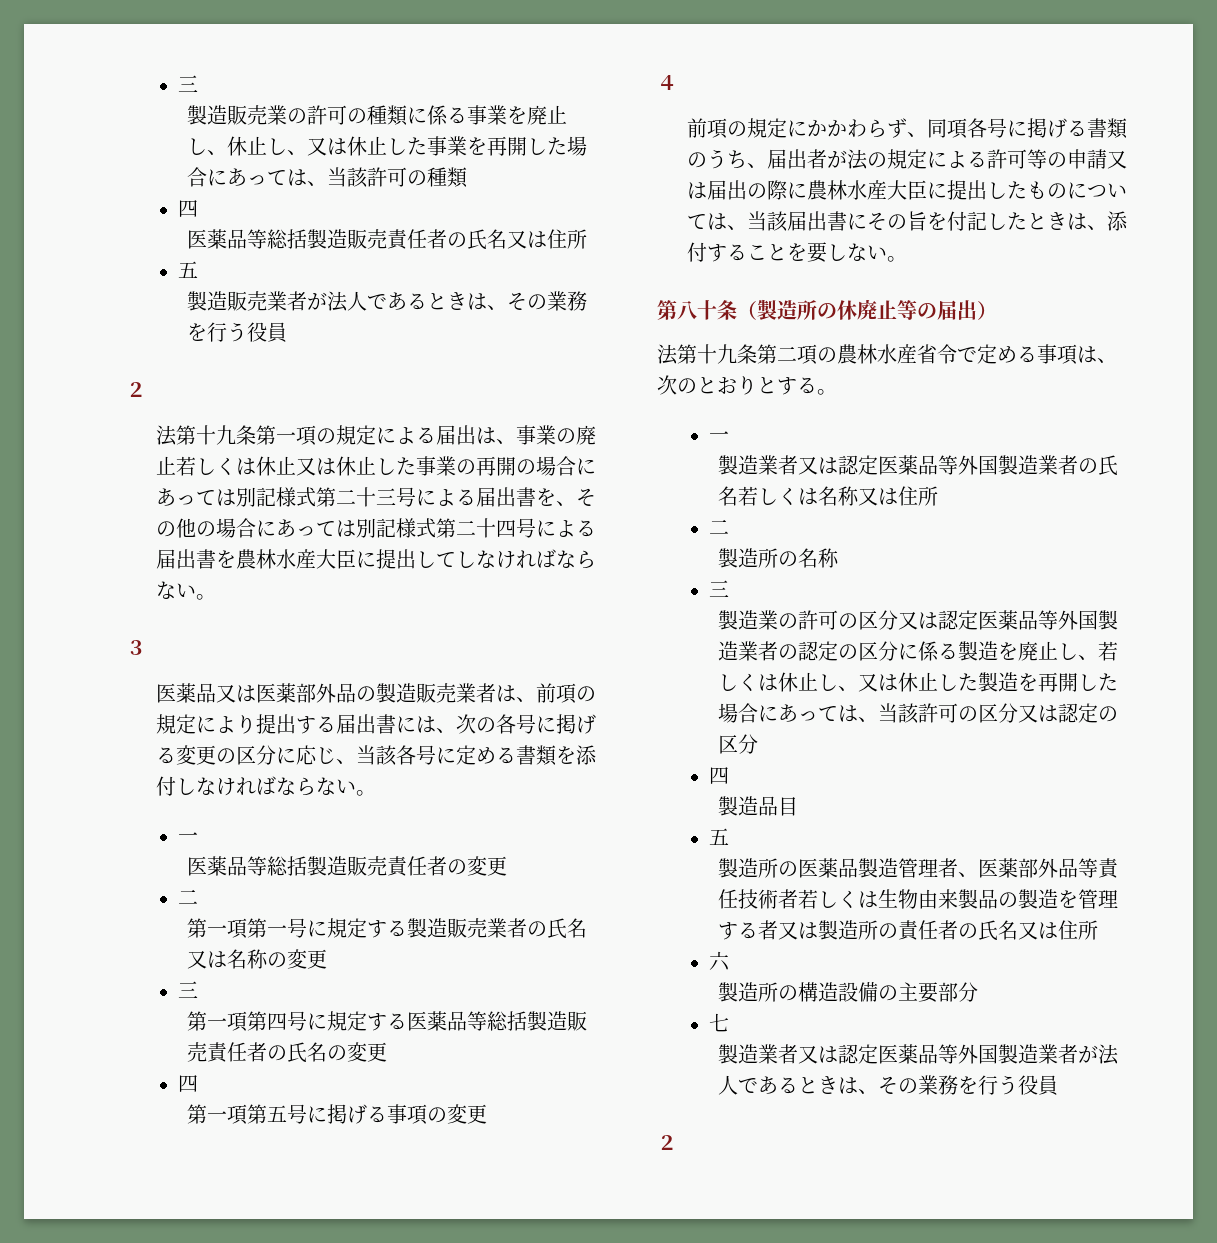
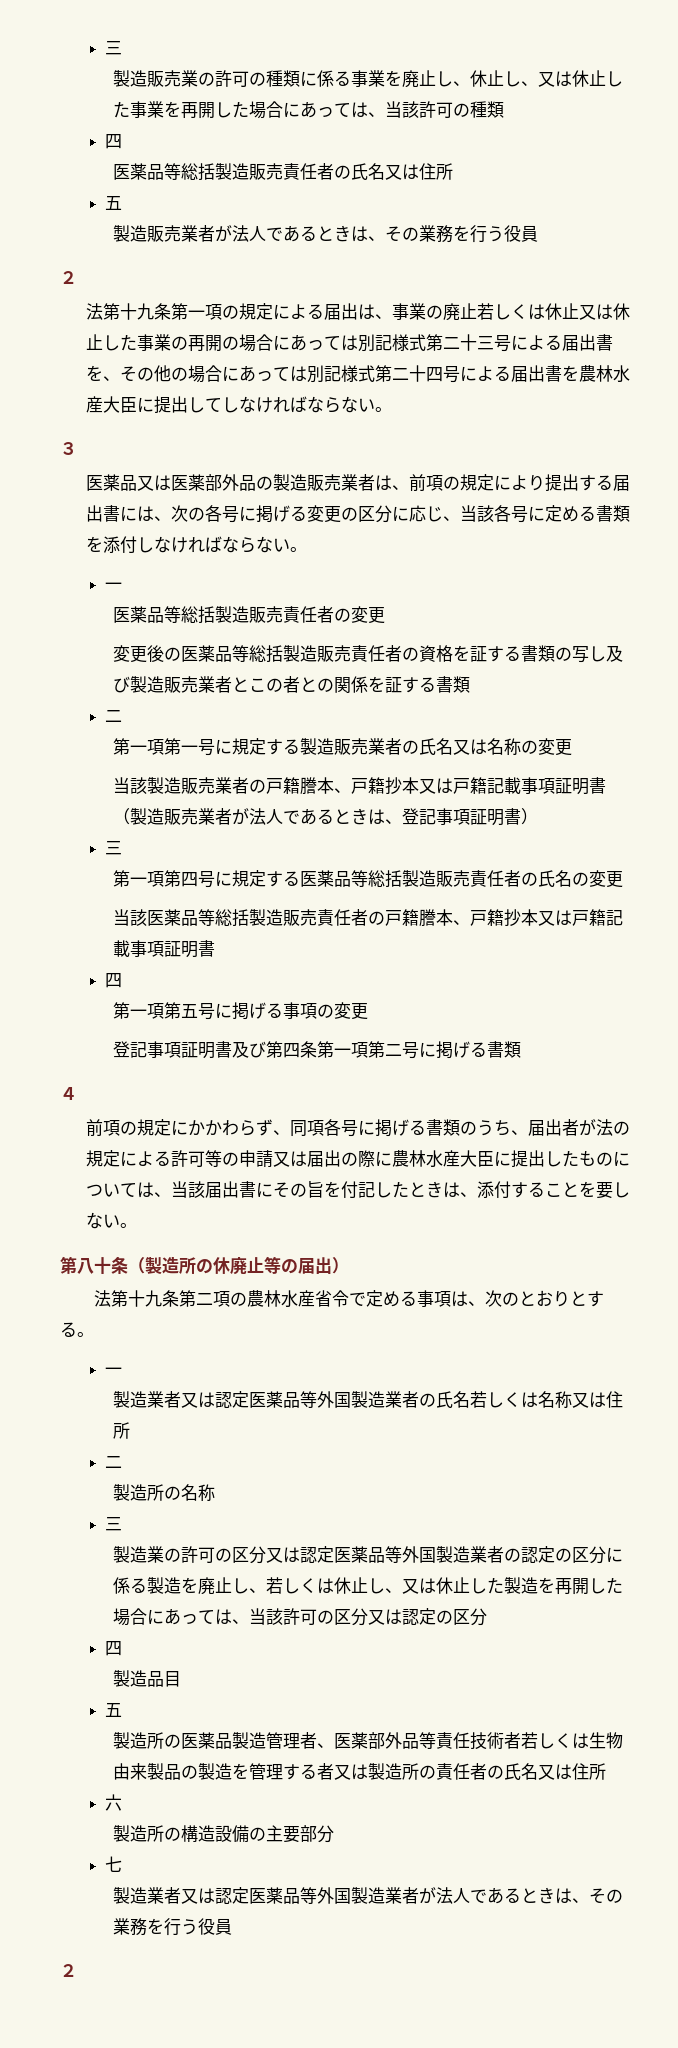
(507, 866) none -> [112,645,623,663] [112,676,470,693] // 変更後の医薬品等総括製造販売責任者の資格を証する書類の写し及び製造販売業者とこの者との関係を証する書類
(327, 959) none -> [112,777,606,795] [112,808,538,826] // 当該製造販売業者の戸籍謄本、戸籍抄本又は戸籍記載事項証明書（製造販売業者が法人であるときは、登記事項証明書）
(387, 1052) none -> [112,909,623,927] [112,940,215,958] // 当該医薬品等総括製造販売責任者の戸籍謄本、戸籍抄本又は戸籍記載事項証明書
(487, 1114) none -> [112,1041,521,1059] // 登記事項証明書及び第四条第一項第二号に掲げる書類

